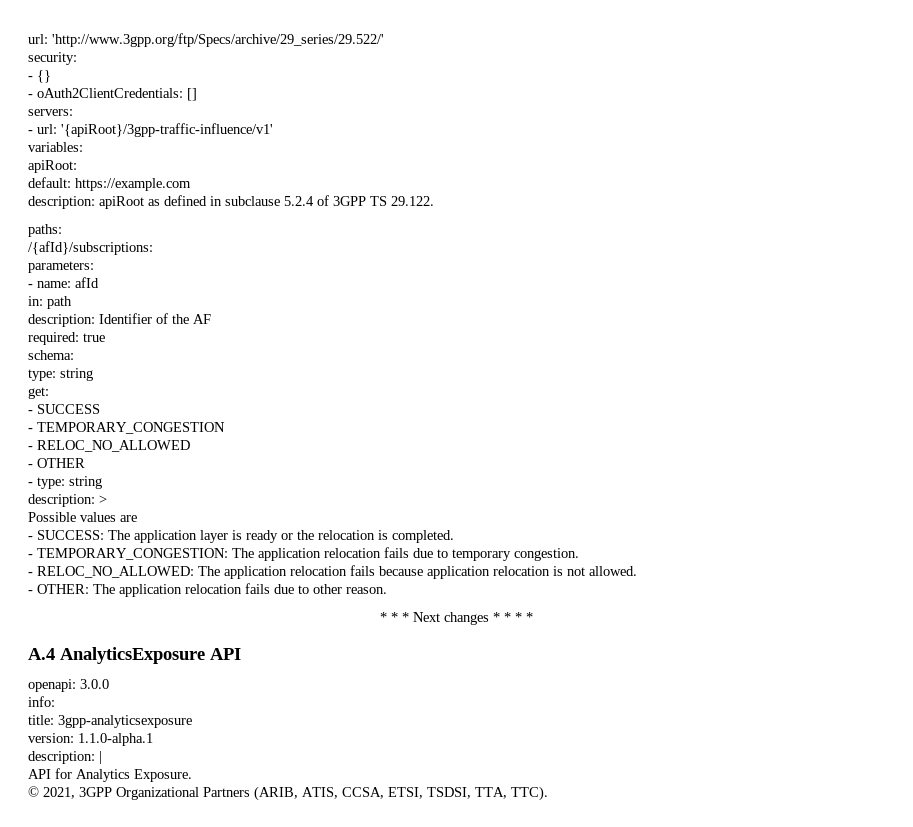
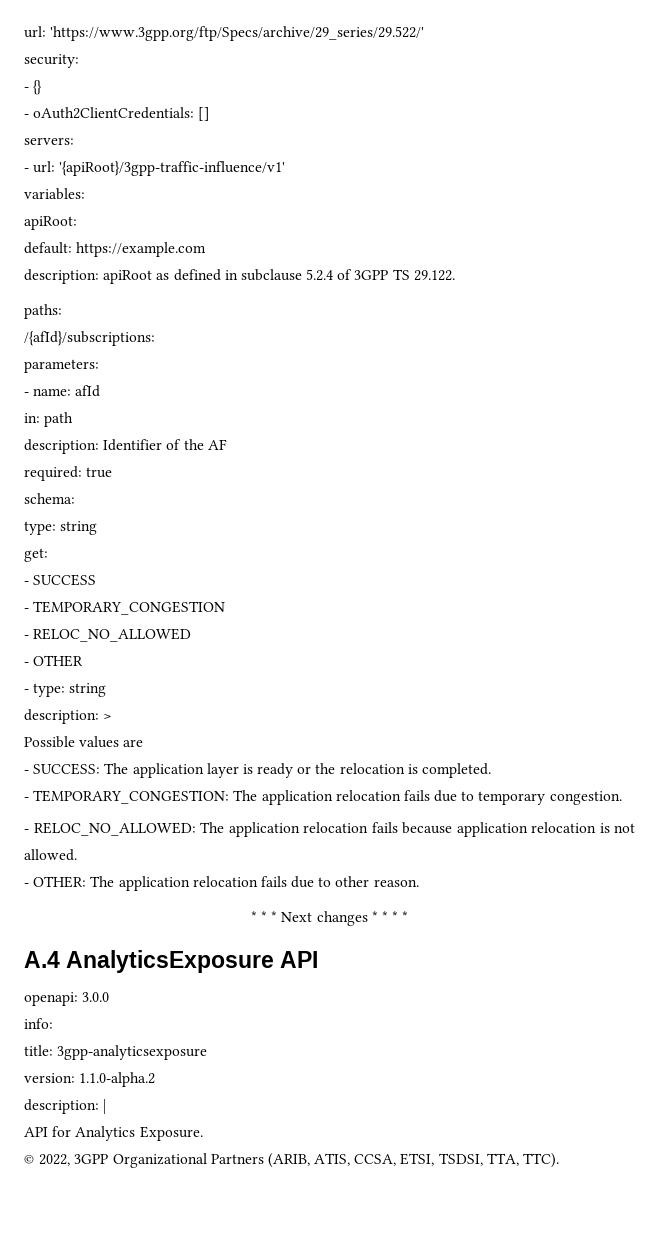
[28,33,384,47] url: 'http://www.3gpp.org/ftp/Specs/archive/29_series/29.522/' -> [24,26,425,41] url: 'https://www.3gpp.org/ftp/Specs/archive/29_series/29.522/'
[78,733,153,746] 1.1.0-alpha.1 -> [79,1072,156,1087] 1.1.0-alpha.2
[43,787,75,799] 2021, -> [39,1154,71,1166] 2022,

